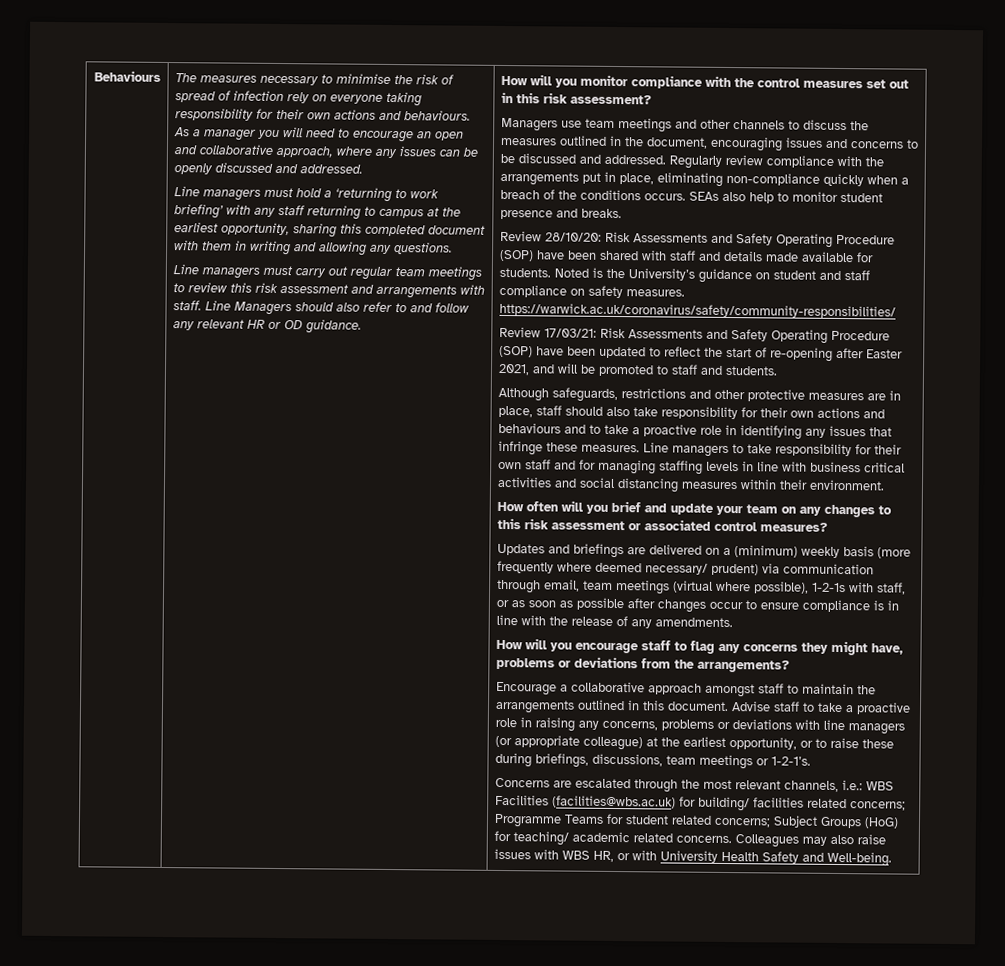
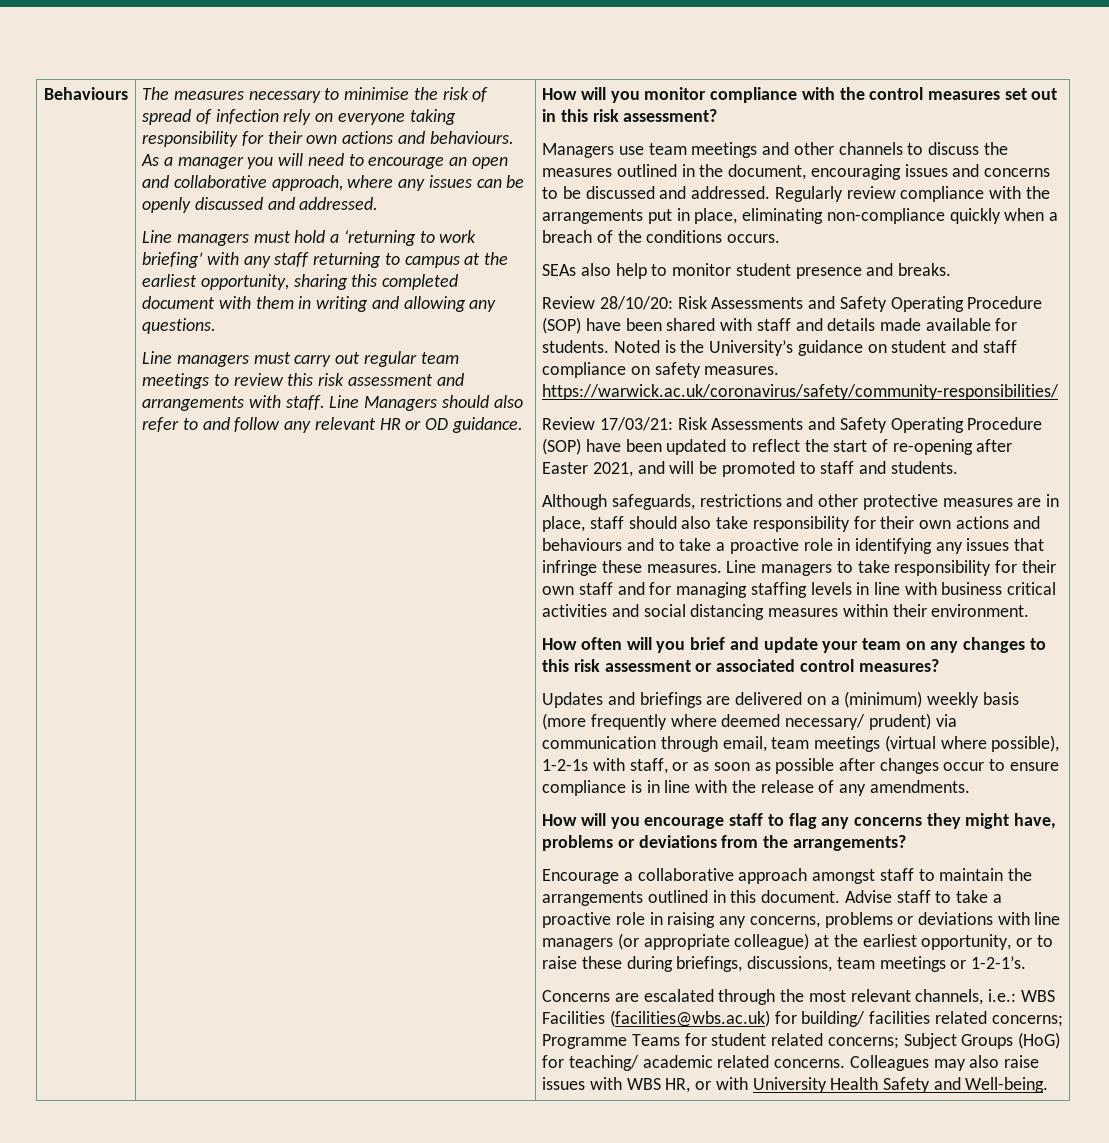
(686, 197) none -> (781, 238) //

